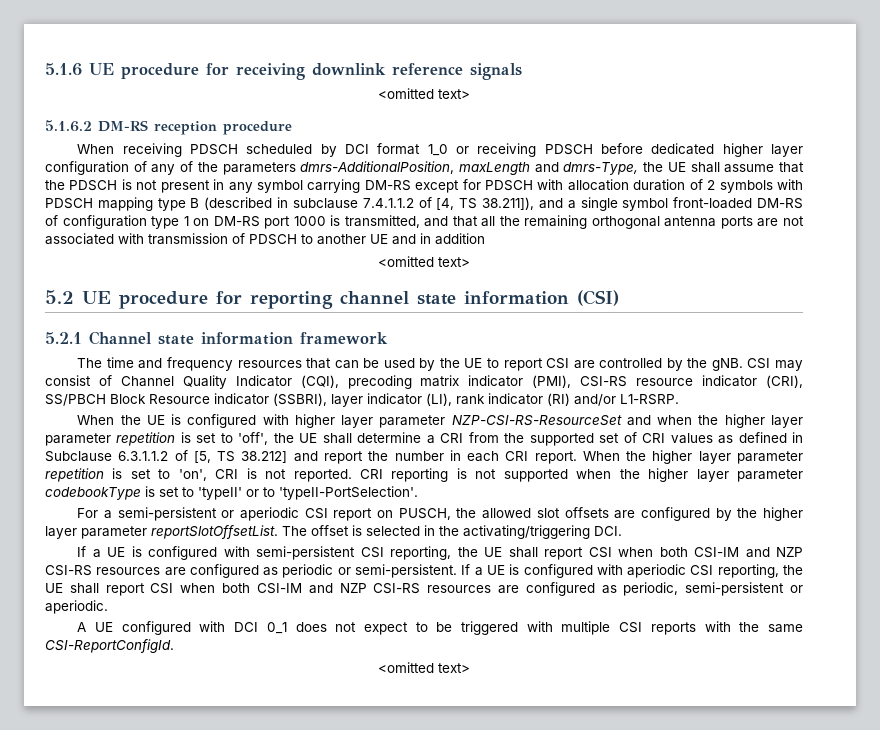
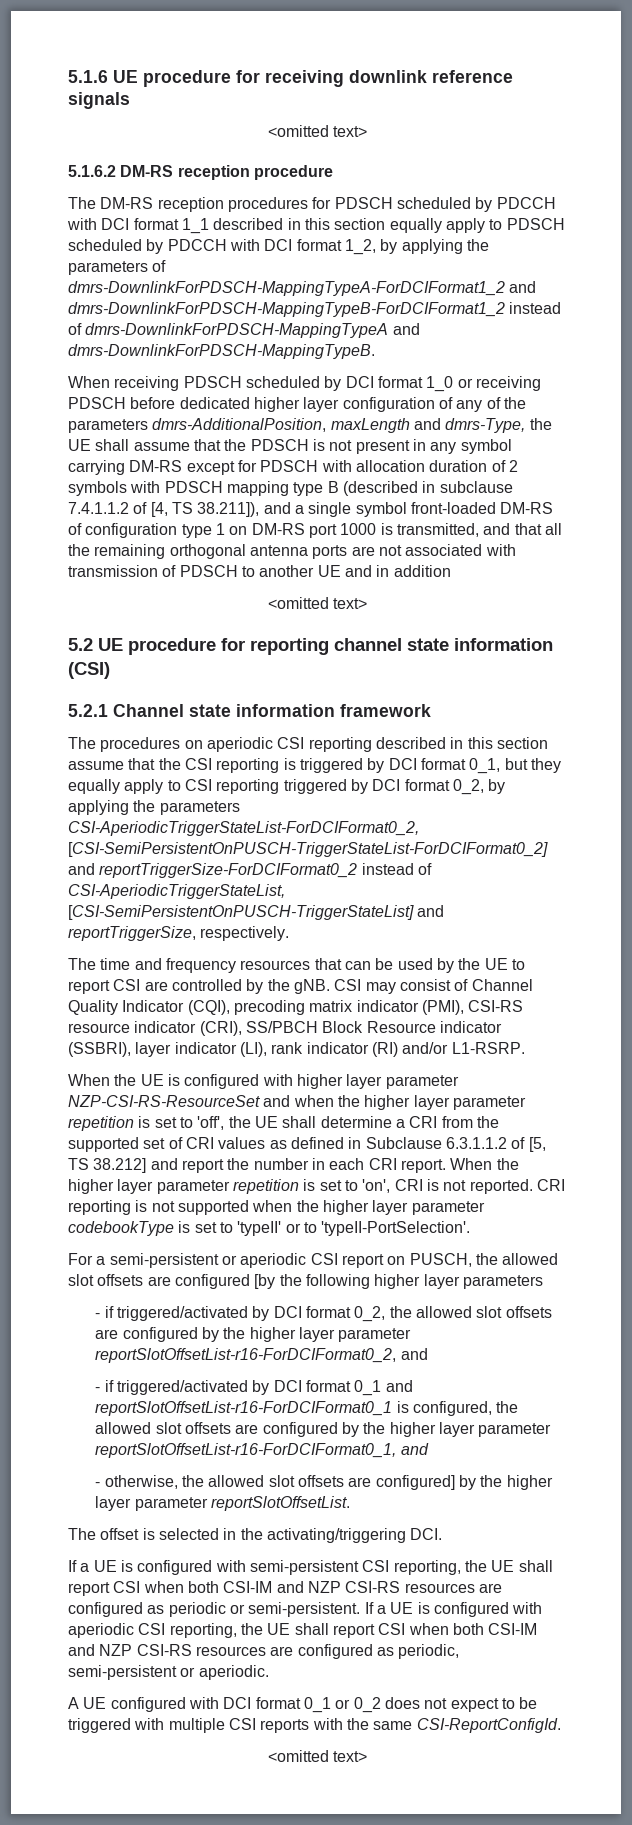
(292, 128) none -> [68,197,556,212] [67,218,565,234] [68,239,489,255] [68,260,167,275] [68,281,537,296] [68,302,562,317] [68,323,420,338] [68,344,375,359] // The DM-RS reception procedures for PDSCH scheduled by PDCCH with DCI format 1_1 described in this section equally apply to PDSCH scheduled by PDCCH with DCI format 1_2, by applying the parameters of dmrs-DownlinkForPDSCH-MappingTypeA-ForDCIFormat1_2 and dmrs-DownlinkForPDSCH-MappingTypeB-ForDCIFormat1_2 instead of dmrs-DownlinkForPDSCH-MappingTypeA and dmrs-DownlinkForPDSCH-MappingTypeB.
(388, 338) none -> [68,737,548,752] [68,758,561,774] [68,779,506,795] [68,800,240,815] [68,821,419,836] [68,842,548,857] [68,863,432,878] [68,884,285,899] [68,905,445,920] [68,926,290,941] // The procedures on aperiodic CSI reporting described in this section assume that the CSI reporting is triggered by DCI format 0_1, but they equally apply to CSI reporting triggered by DCI format 0_2, by applying the parameters CSI-AperiodicTriggerStateList-ForDCIFormat0_2, [CSI-SemiPersistentOnPUSCH-TriggerStateList-ForDCIFormat0_2] and reportTriggerSize-ForDCIFormat0_2 instead of CSI-AperiodicTriggerStateList, [CSI-SemiPersistentOnPUSCH-TriggerStateList] and reportTriggerSize, respectively.
(710, 514) none -> [254,1274,543,1289] [95,1306,552,1322] [95,1327,412,1342] [95,1348,428,1363] [95,1380,413,1396] [95,1401,519,1416] [95,1422,552,1437] [95,1443,429,1458] [95,1475,455,1490] [by the following higher layer parameters // - if triggered/activated by DCI format 0_2, the allowed slot offsets are configured by the higher layer parameter reportSlotOffsetList-r16-ForDCIFormat0_2, and // - if triggered/activated by DCI format 0_1 and reportSlotOffsetList-r16-ForDCIFormat0_1 is configured, the allowed slot offsets are configured by the higher layer parameter reportSlotOffsetList-r16-ForDCIFormat0_1, and // - otherwise, the allowed slot offsets are configured]
(278, 532) none -> (350, 1503) //
[266,622,287,634] 0_1 -> [255,1697,381,1713] format 0_1 or 0_2

